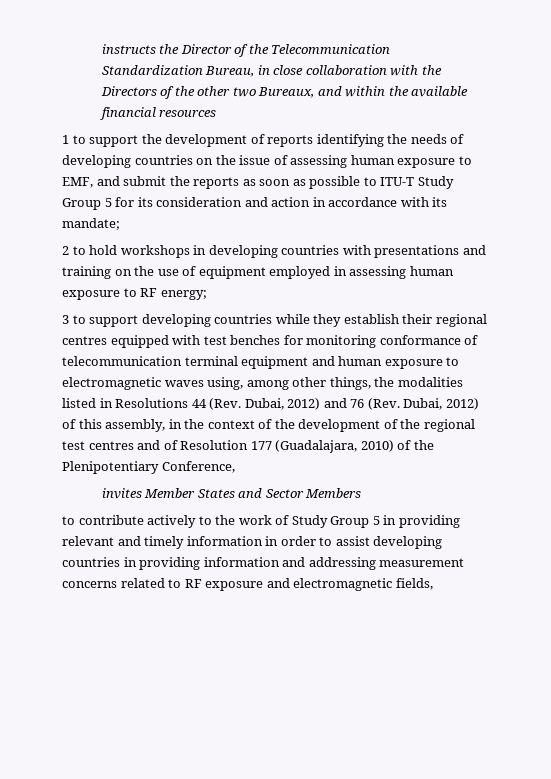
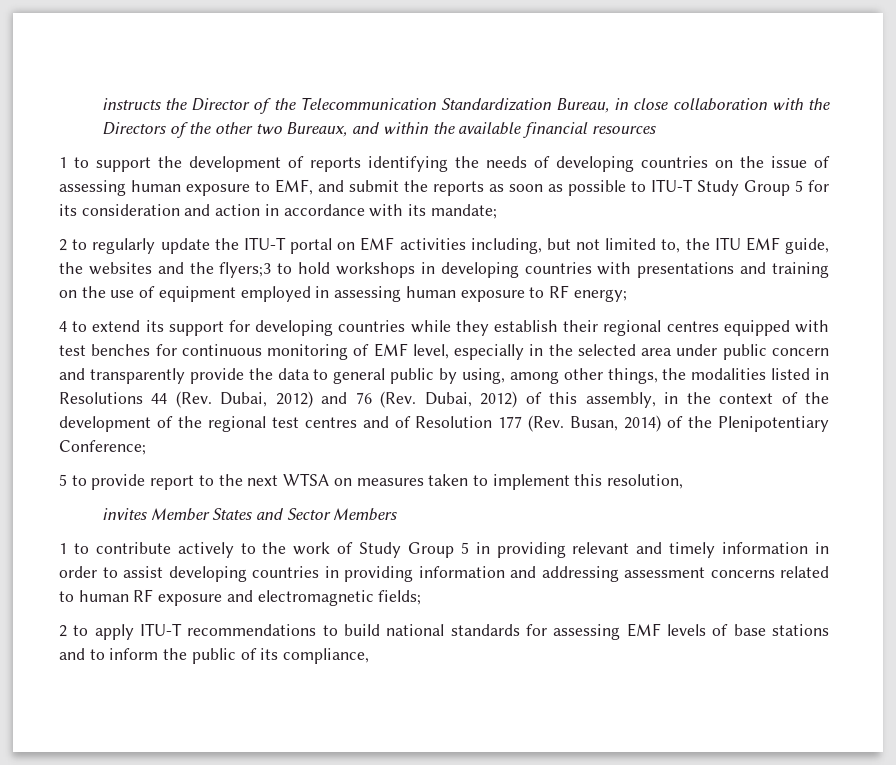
(86, 250) none -> [92,237,829,254] [59,262,293,278] regularly update the ITU-T portal on EMF activities including, but not limited to, the ITU EMF guide, the websites and the flyers;3 to
[62,315,139,327] 3 to support -> [59,320,250,336] 4 to extend its support for
[306,335,479,348] [62,356,460,369] [62,377,204,390] monitoring conformance of telecommunication terminal equipment and human exposure to electromagnetic waves -> [181,343,829,360] [59,368,457,384] continuous monitoring of EMF level, especially in the selected area under public concern and transparently provide the data to general public by
[275,440,434,453] [62,461,235,474] (Guadalajara, 2010) of the Plenipotentiary Conference, -> [528,415,829,432] [59,440,146,455] [59,473,684,490] (Rev. Busan, 2014) of the Plenipotentiary Conference; // 5 to provide report to the next WTSA on measures taken to implement this resolution,
(362, 493) none -> [59,543,67,554] 1
[379,558,465,567] measurement -> [624,567,705,578] assessment
(182, 583) none -> [78,590,129,602] human
[395,578,433,590] fields, -> [378,590,422,605] [59,623,830,640] [59,648,370,664] fields; // 2 to apply ITU-T recommendations to build national standards for assessing EMF levels of base stations and to inform the public of its compliance,

